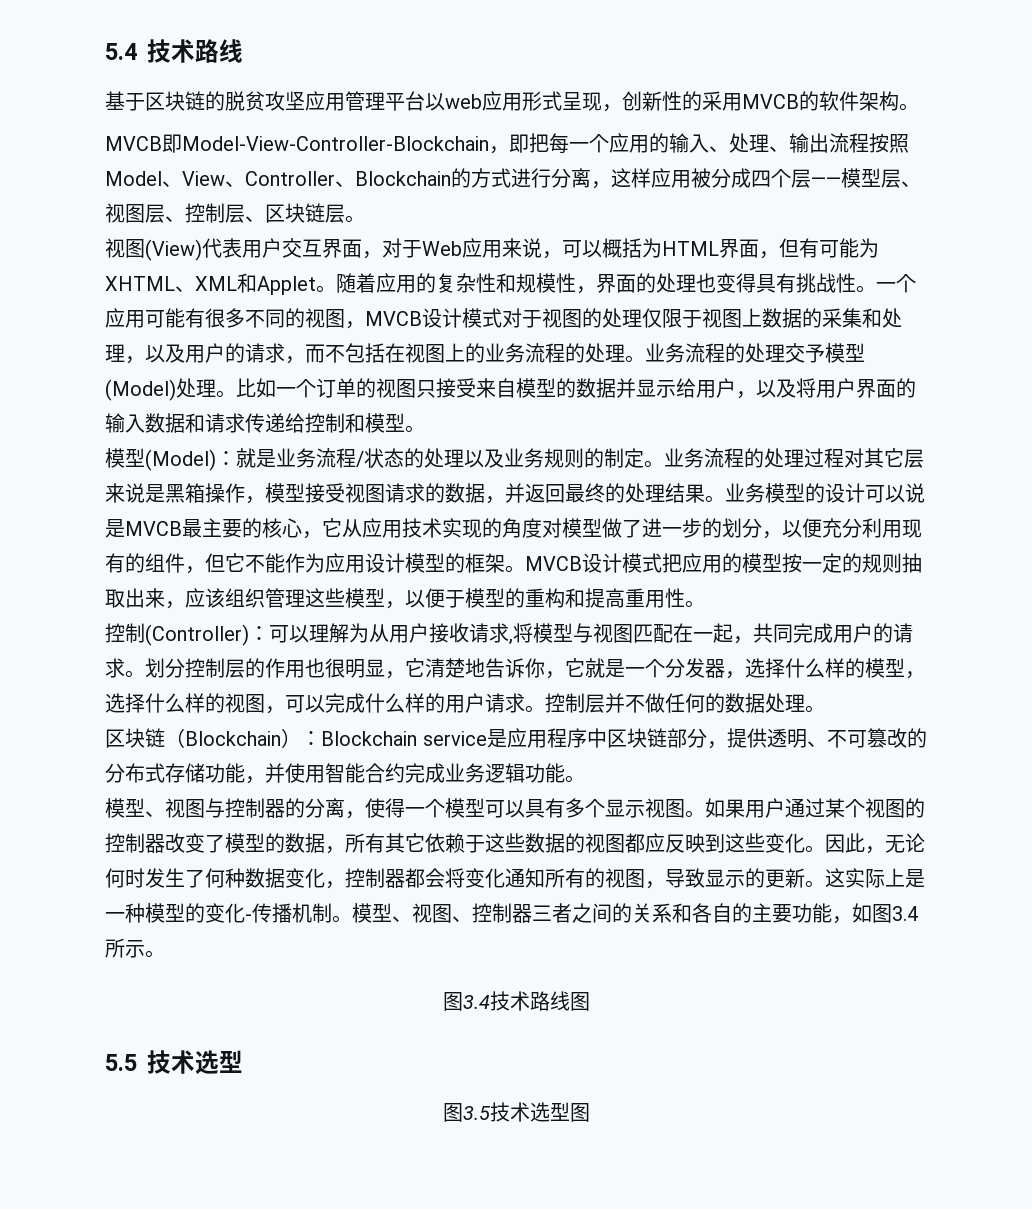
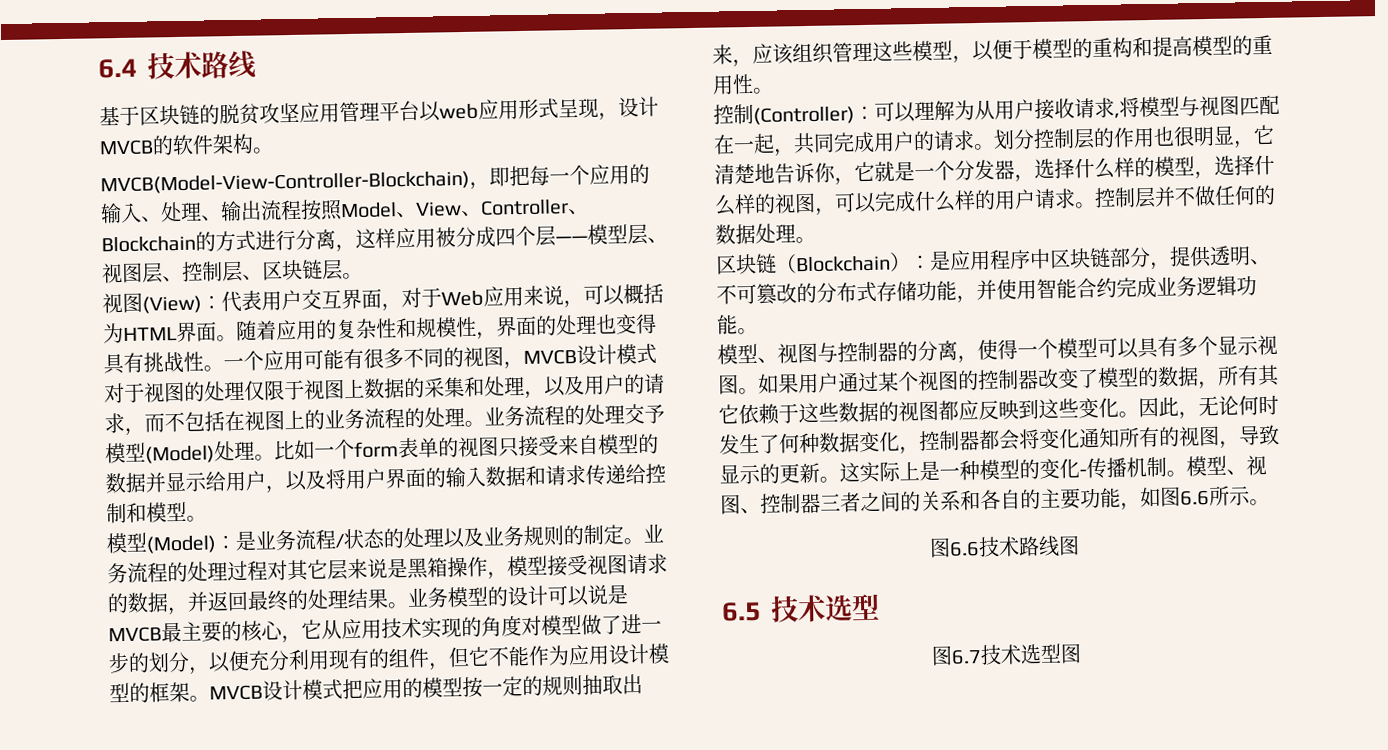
[105,43,137,60] 5.4 -> [98,58,138,79] 6.4
[622,91,742,111] 创新性的采用 -> [618,96,659,118] 设计
[105,134,489,153] MVCB即Model-View-Controller-Blockchain -> [100,170,470,195] MVCB(Model-View-Controller-Blockchain)
(202, 250) none -> [201,295,222,310] ：
[759,238,879,259] [105,273,316,295] ，但有可能为XHTML、XML和Applet -> (217, 331) none
[316,378,336,398] 订 -> [354,437,419,459] form表
[236,448,256,468] 就 -> (236, 542) none
(625, 598) none -> [1192,35,1253,57] 模型的
[321,731,487,746] Blockchain service -> (931, 262) none
[892,906,918,921] 3.4 -> [1180,490,1210,506] 6.6
[462,995,490,1009] 3.4 -> [948,541,980,557] 6.6
[105,1054,137,1071] 5.5 -> [721,601,762,622] 6.5
[462,1106,491,1120] 3.5 -> [950,649,982,665] 6.7

